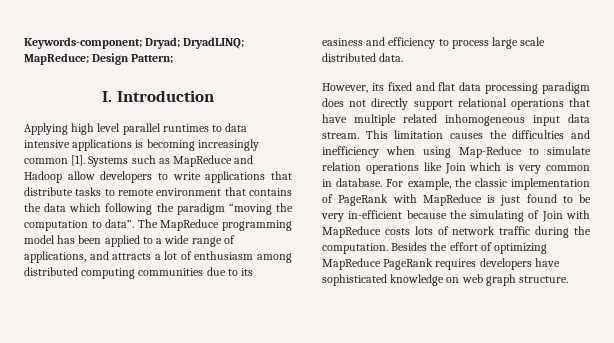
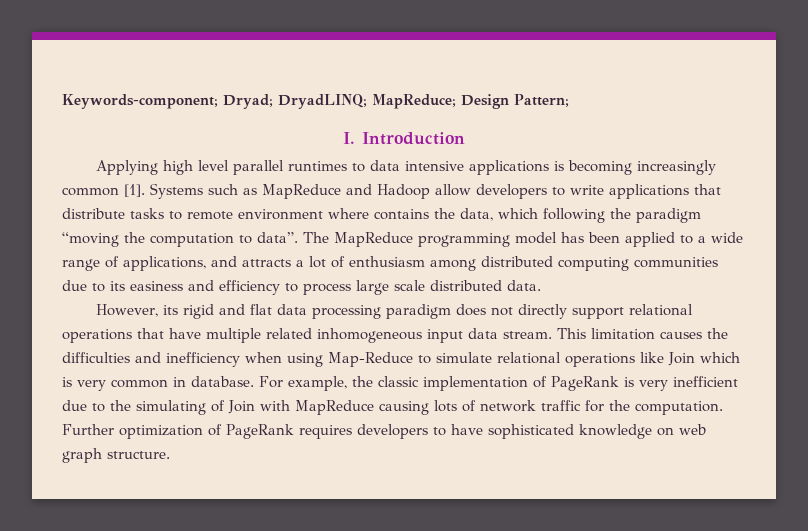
[224,187,246,196] that -> [328,208,369,219] where
[44,203,67,212] data -> [460,208,493,221] data,
[387,82,412,91] fixed -> [183,304,215,319] rigid
[322,162,361,171] relation -> [497,352,561,364] relational
[392,194,591,206] [321,210,447,222] with MapReduce is just found to be very in-efficient because -> [624,376,738,391] [62,400,105,412] is very inefficient due to
[384,228,410,235] costs -> [379,401,429,415] causing
[535,226,570,238] during -> [585,400,604,412] for
[391,242,548,254] [322,258,381,270] Besides the effort of optimizing MapReduce -> [62,424,222,439] Further optimization of
(532, 264) none -> [433,427,446,436] to

